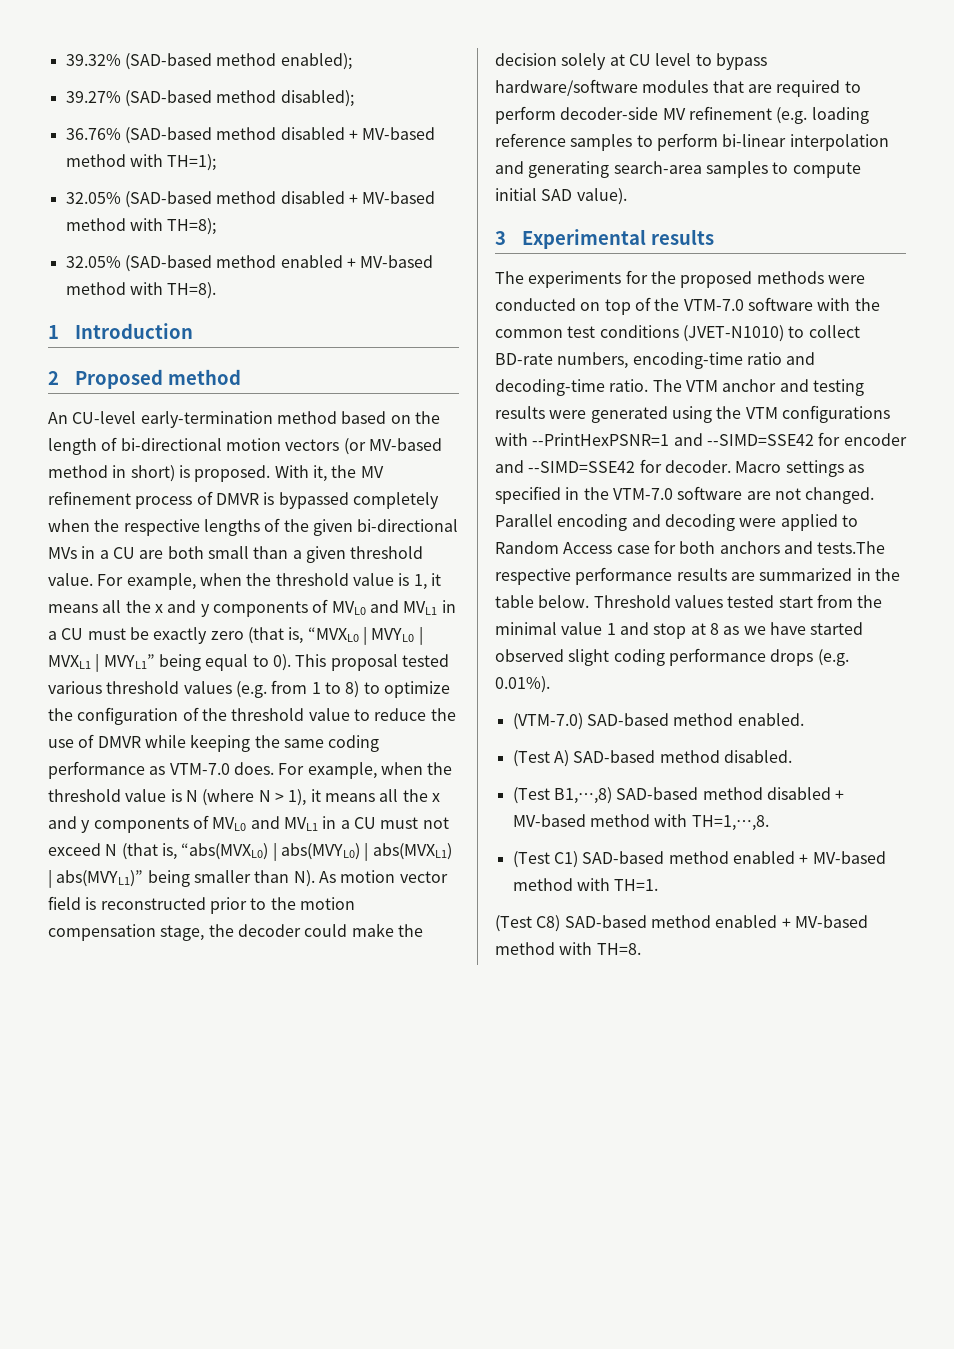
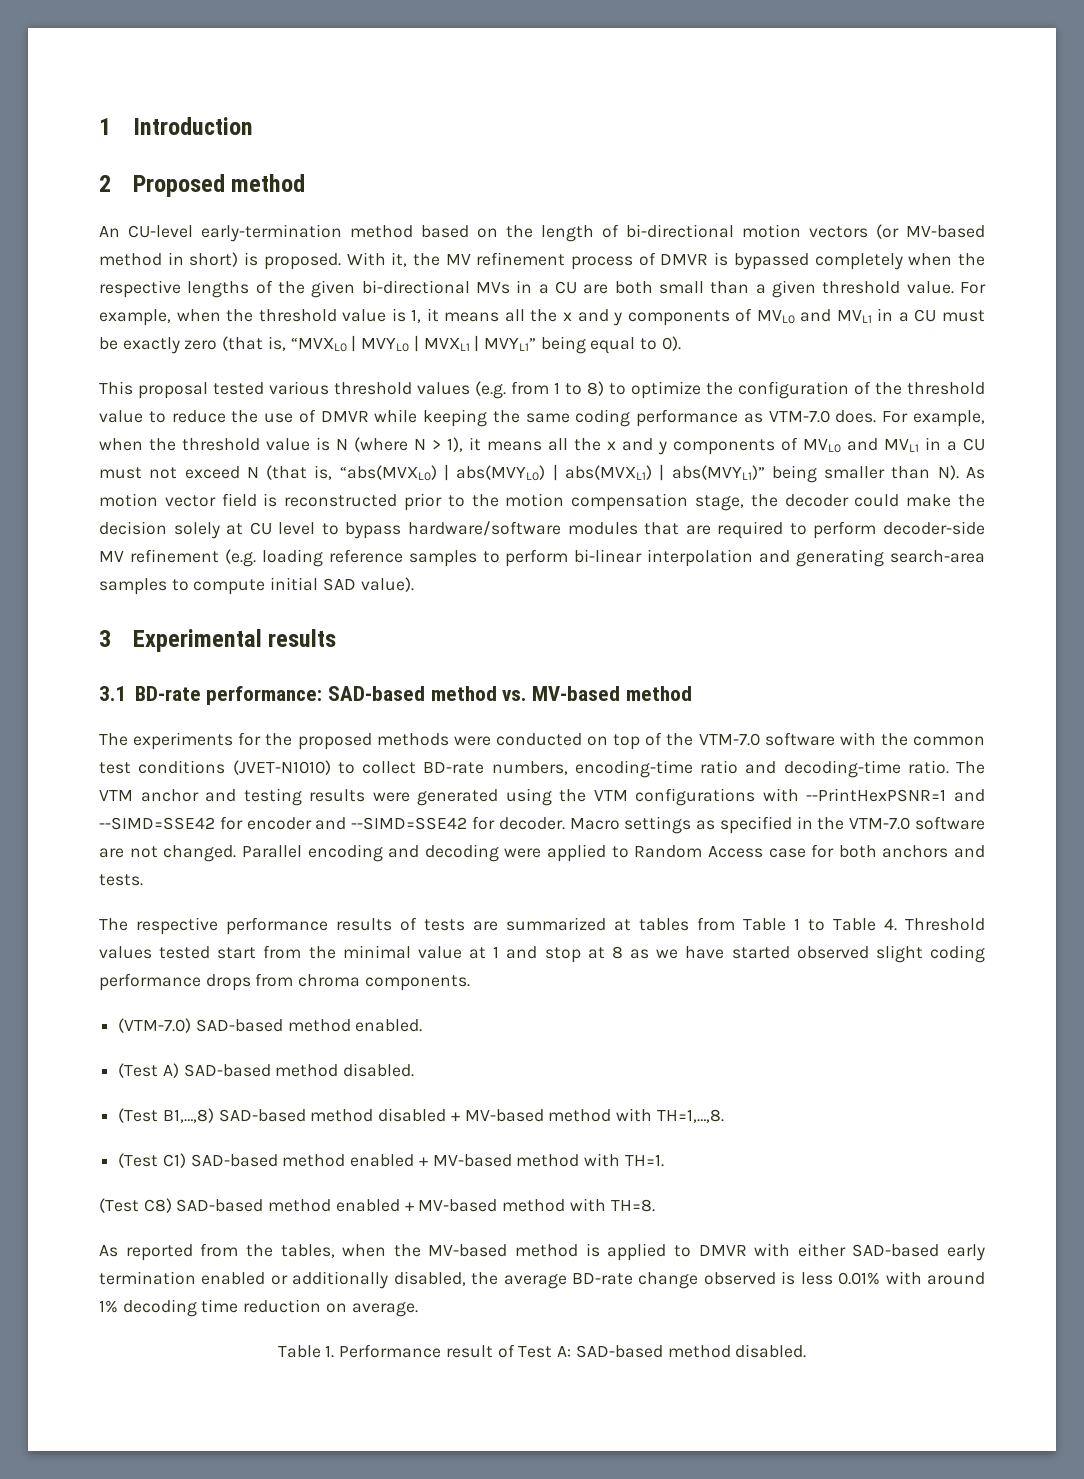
[65,53,352,70] [65,90,354,107] [65,127,436,144] [65,154,217,171] [65,191,436,208] [65,218,217,235] [65,255,434,272] [65,282,217,299] 39.32% (SAD-based method enabled); // 39.27% (SAD-based method disabled); // 36.76% (SAD-based method disabled + MV-based method with TH=1); // 32.05% (SAD-based method disabled + MV-based method with TH=8); // 32.05% (SAD-based method enabled + MV-based method with TH=8). // -> (99, 126) none
(291, 662) none -> (681, 343) //
(714, 237) none -> [99,686,692,705] // 3.1 BD-rate performance: SAD-based method vs. MV-based method
[817,541,886,554] tests.The -> [99,874,143,886] [99,918,128,931] tests. // The
[730,568,900,581] [495,595,590,608] are summarized in the table below. -> [400,917,897,931] of tests are summarized at tables from Table 1 to Table 4.
(603, 628) none -> [469,947,487,959] at
[817,649,849,666] [495,676,550,693] (e.g. 0.01%). -> [255,973,470,991] from chroma components.
(641, 949) none -> [99,1243,985,1261] [99,1271,986,1289] [99,1299,418,1317] [277,1344,807,1358] // As reported from the tables, when the MV-based method is applied to DMVR with either SAD-based early termination enabled or additionally disabled, the average BD-rate change observed is less 0.01% with around 1% decoding time reduction on average. // Table 1. Performance result of Test A: SAD-based method disabled.

